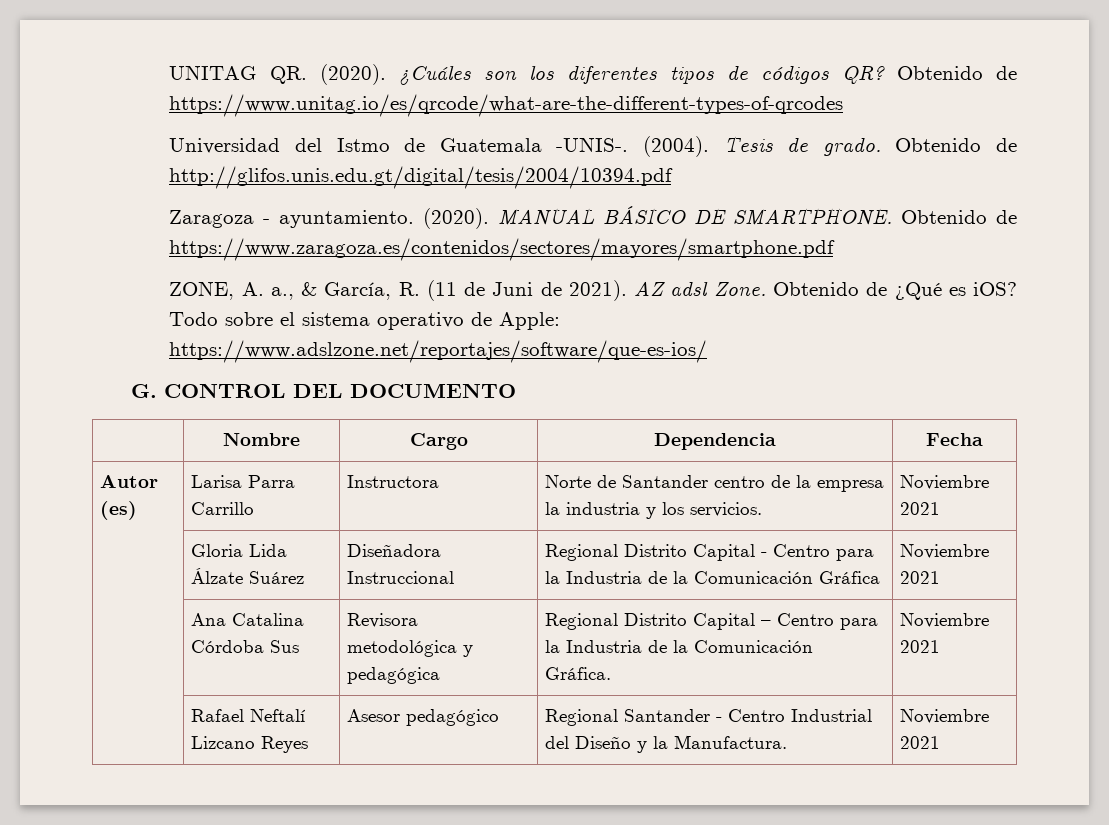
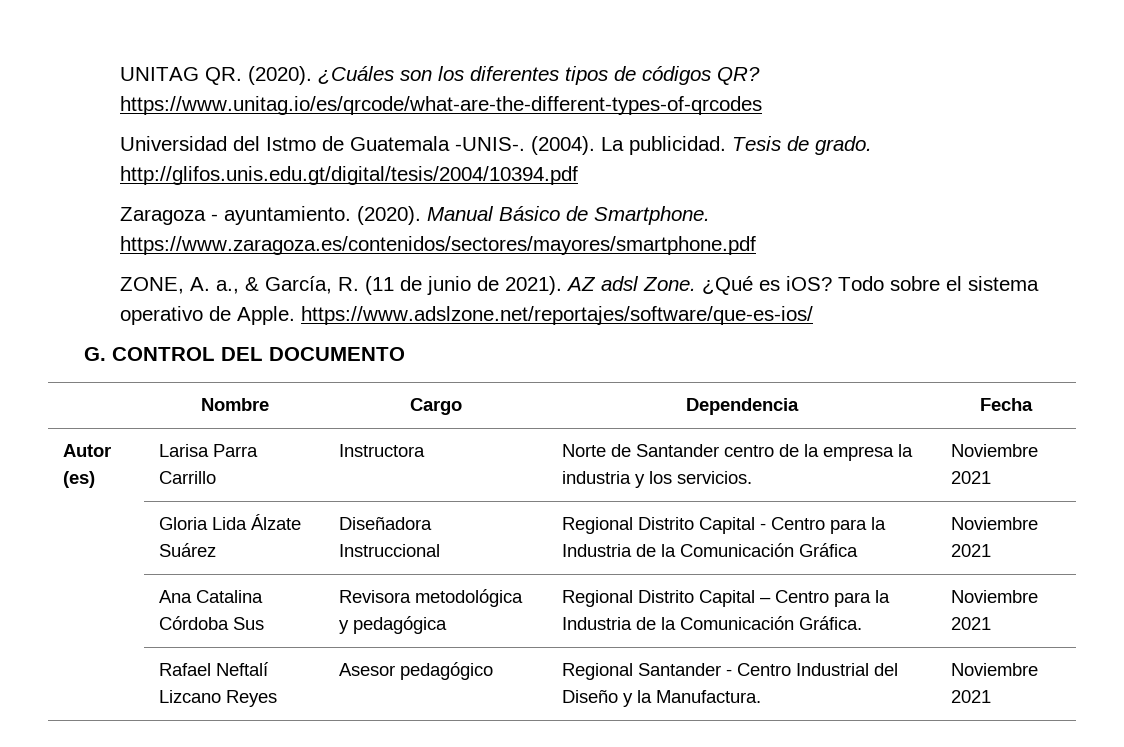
[896,66,1018,80] Obtenido de -> (761, 76) none
(710, 146) none -> [601,136,727,155] La publicidad.
[895,138,1017,152] Obtenido de -> (873, 145) none
[498,206,1017,225] MANUAL BÁSICO DE SMARTPHONE. Obtenido de -> [427,206,711,225] Manual Básico de Smartphone.
[492,282,534,296] Juni -> [427,276,472,295] junio
[772,282,888,296] Obtenido de -> (697, 284) none
[499,312,561,330] Apple: -> [237,306,296,325] Apple.

